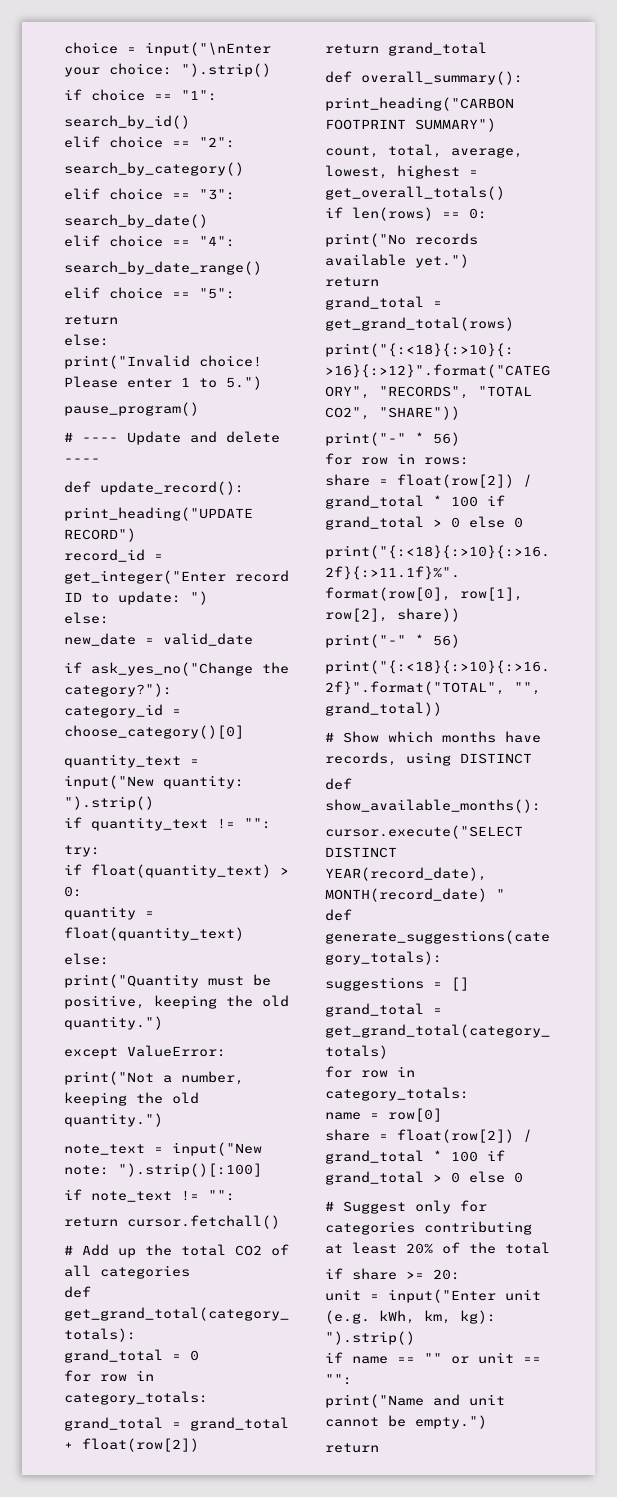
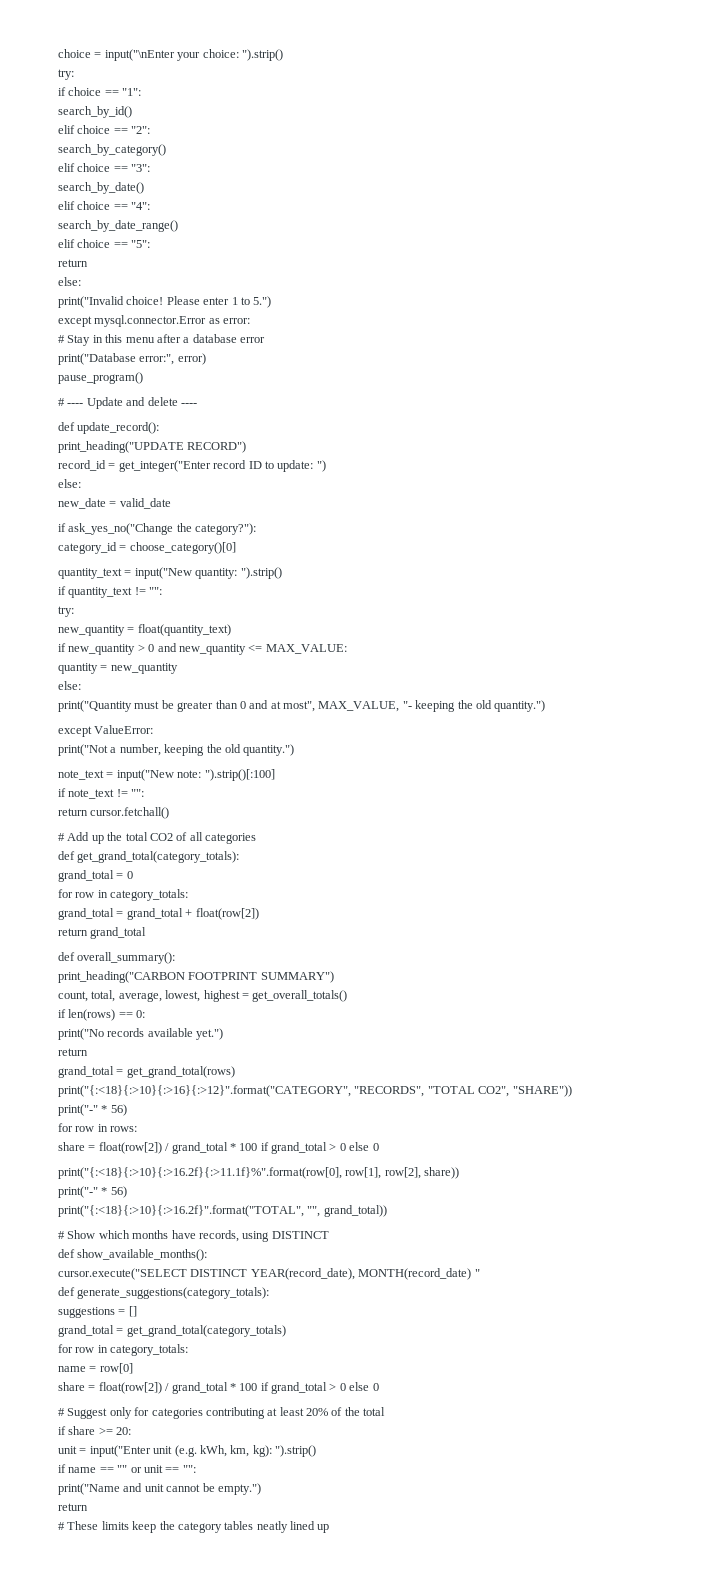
(271, 70) none -> [58,69,74,80] // try:
(262, 383) none -> [58,315,251,327] [58,334,265,346] [58,353,206,365] // except mysql.connector.Error as error: // # Stay in this menu after a database error // print("Database error:", error)
[64,864,289,878] [64,886,82,897] if float(quantity_text) > 0: -> [58,624,231,636] [58,643,347,655] new_quantity = float(quantity_text) // if new_quantity > 0 and new_quantity <= MAX_VALUE:
[64,927,244,941] float(quantity_text) -> [110,663,178,674] new_quantity
[64,995,145,1009] positive, -> [177,700,412,712] greater than 0 and at most", MAX_VALUE, "-
(379, 1448) none -> [58,1521,330,1533] // # These limits keep the category tables neatly lined up

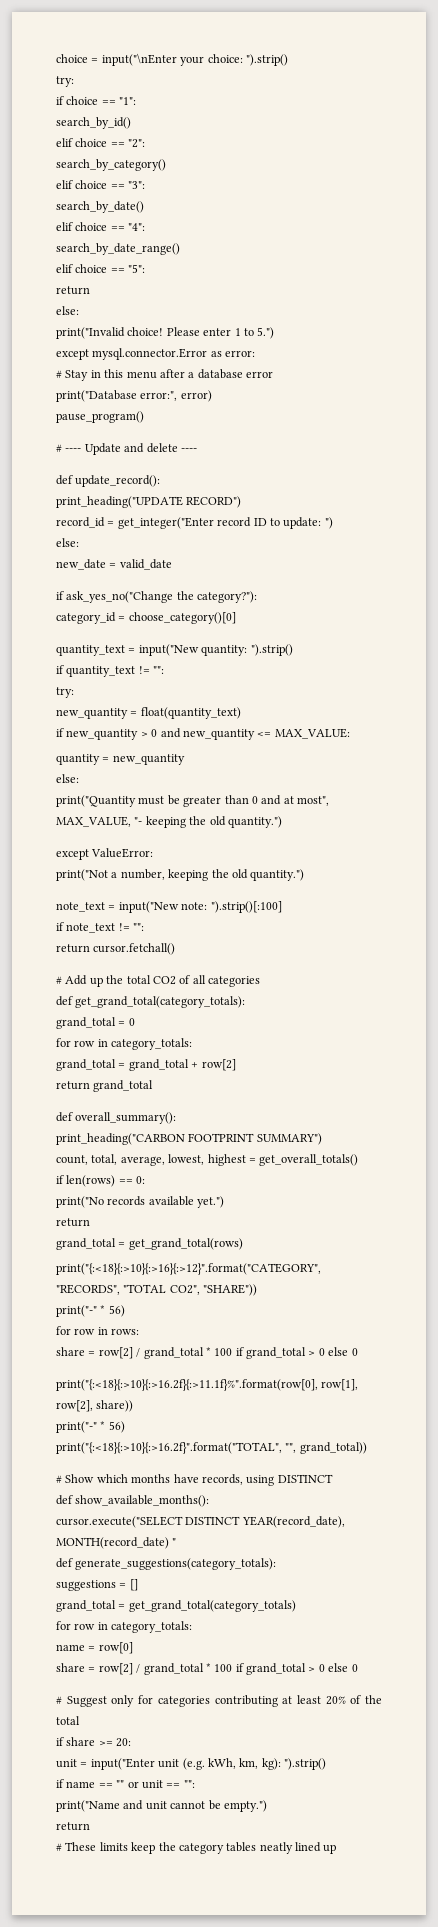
[195,908,259,920] float(row[2]) -> [201,1059,236,1071] row[2]
[98,1142,162,1154] float(row[2]) -> [98,1347,133,1359] row[2]
[98,1382,162,1394] float(row[2]) -> [98,1663,133,1675] row[2]

